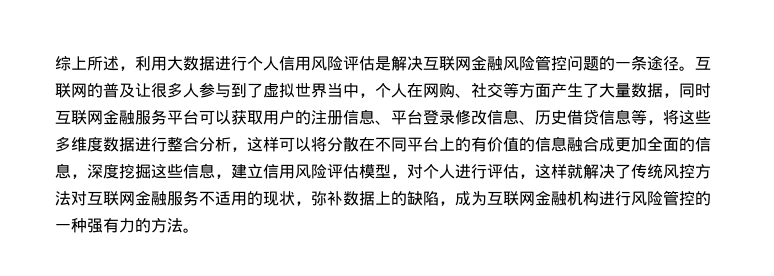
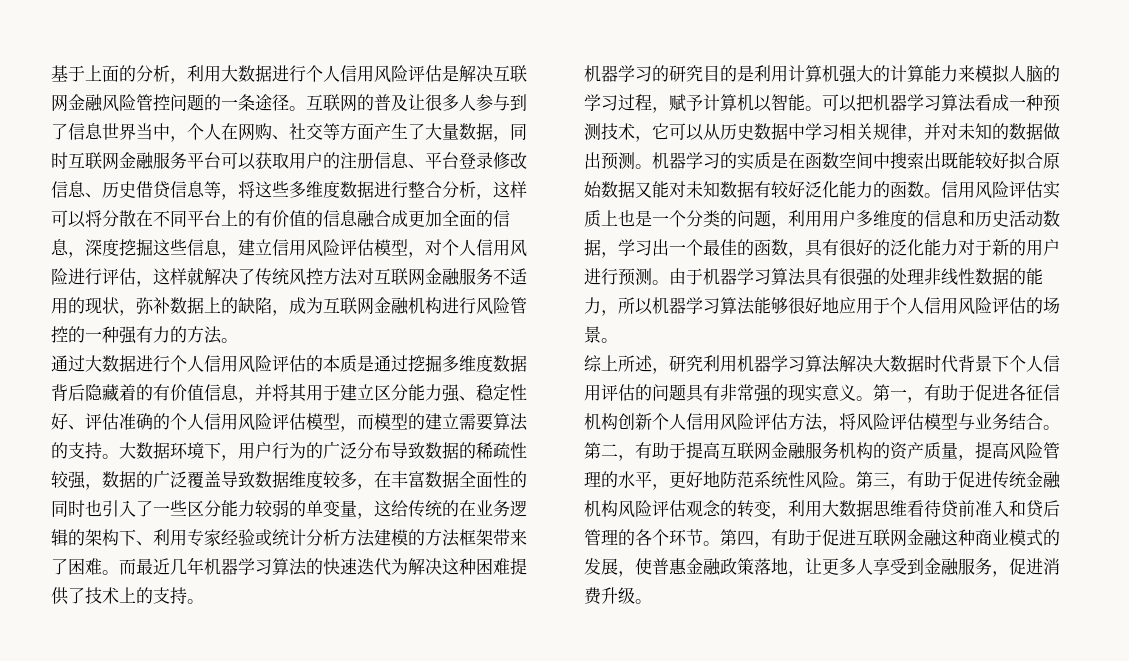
[55,55,119,71] 综上所述 -> [51,65,170,82] 基于上面的分析
[263,82,295,98] 虚拟 -> [68,123,103,140] 信息
(455, 171) none -> [476,239,527,257] [51,268,68,285] 信用风险
(199, 230) none -> [51,355,527,373] [51,383,527,403] [51,413,528,432] [51,441,527,461] [51,470,527,490] [51,500,527,519] [51,529,527,547] [51,557,527,576] [51,587,204,605] [584,64,1060,83] [584,94,1060,113] [584,123,1060,142] [584,151,1060,170] [584,181,1060,199] [584,210,1060,229] [584,239,1060,258] [584,268,1043,286] [584,297,1060,316] [584,326,618,343] [584,355,1060,374] [584,384,1060,403] [584,413,1060,432] [584,442,1060,461] [584,471,1061,490] [584,500,1060,519] [584,529,1060,548] [584,558,1060,577] [584,587,652,605] // 通过大数据进行个人信用风险评估的本质是通过挖掘多维度数据背后隐藏着的有价值信息，并将其用于建立区分能力强、稳定性好、评估准确的个人信用风险评估模型，而模型的建立需要算法的支持。大数据环境下，用户行为的广泛分布导致数据的稀疏性较强，数据的广泛覆盖导致数据维度较多，在丰富数据全面性的同时也引入了一些区分能力较弱的单变量，这给传统的在业务逻辑的架构下、利用专家经验或统计分析方法建模的方法框架带来了困难。而最近几年机器学习算法的快速迭代为解决这种困难提供了技术上的支持。 // 机器学习的研究目的是利用计算机强大的计算能力来模拟人脑的学习过程，赋予计算机以智能。可以把机器学习算法看成一种预测技术，它可以从历史数据中学习相关规律，并对未知的数据做出预测。机器学习的实质是在函数空间中搜索出既能较好拟合原始数据又能对未知数据有较好泛化能力的函数。信用风险评估实质上也是一个分类的问题，利用用户多维度的信息和历史活动数据，学习出一个最佳的函数，具有很好的泛化能力对于新的用户进行预测。由于机器学习算法具有很强的处理非线性数据的能力，所以机器学习算法能够很好地应用于个人信用风险评估的场景。 // 综上所述，研究利用机器学习算法解决大数据时代背景下个人信用评估的问题具有非常强的现实意义。第一，有助于促进各征信机构创新个人信用风险评估方法，将风险评估模型与业务结合。第二，有助于提高互联网金融服务机构的资产质量，提高风险管理的水平，更好地防范系统性风险。第三，有助于促进传统金融机构风险评估观念的转变，利用大数据思维看待贷前准入和贷后管理的各个环节。第四，有助于促进互联网金融这种商业模式的发展，使普惠金融政策落地，让更多人享受到金融服务，促进消费升级。

